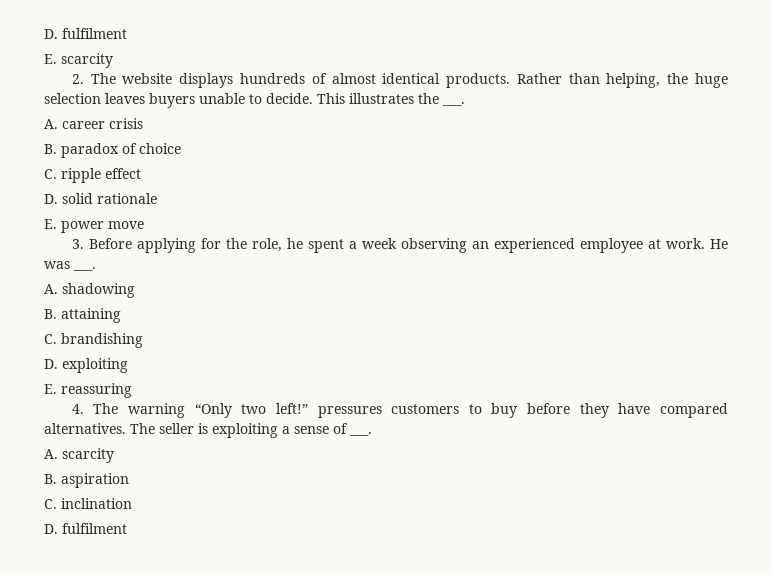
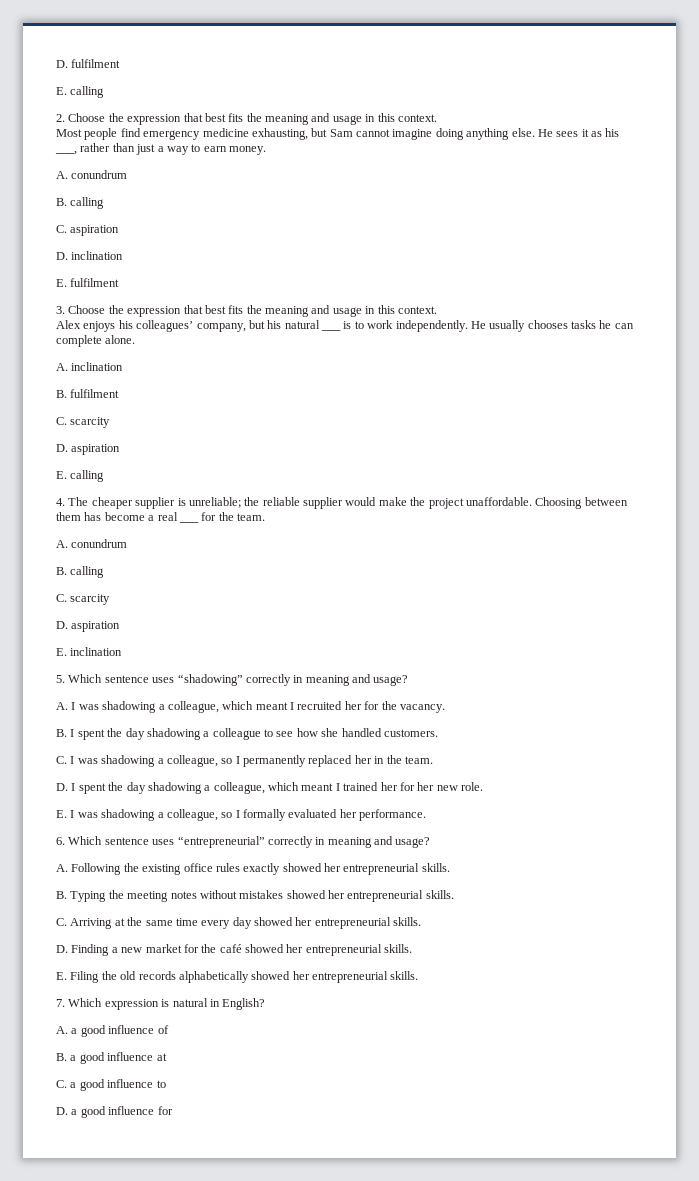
[61,53,113,68] [71,73,729,88] [44,93,465,108] [44,118,143,129] [44,143,181,158] [44,168,141,183] [44,193,157,204] [44,219,144,233] [71,238,729,253] [44,261,96,271] [44,283,135,298] [44,308,121,323] [44,333,143,348] [44,358,128,373] [44,383,132,398] [71,403,729,418] [44,423,372,438] [44,448,114,463] [44,473,129,488] [44,498,132,509] [44,523,127,534] scarcity // 2. The website displays hundreds of almost identical products. Rather than helping, the huge selection leaves buyers unable to decide. This illustrates the ___. // A. career crisis // B. paradox of choice // C. ripple effect // D. solid rationale // E. power move // 3. Before applying for the role, he spent a week observing an experienced employee at work. He was ___. // A. shadowing // B. attaining // C. brandishing // D. exploiting // E. reassuring // 4. The warning “Only two left!” pressures customers to buy before they have compared alternatives. The seller is exploiting a sense of ___. // A. scarcity // B. aspiration // C. inclination // D. fulfilment -> [70,86,105,98] [56,113,437,125] [56,128,620,140] [55,143,266,155] [56,170,128,179] [56,197,105,209] [56,225,120,236] [56,251,124,260] [56,278,120,287] [56,305,437,317] [56,320,320,332] [321,329,341,331] [343,320,634,332] [56,335,136,347] [56,362,124,371] [56,389,120,398] [56,417,111,428] [56,444,121,455] [56,470,105,482] [56,497,628,509] [56,512,178,521] [178,521,199,523] [201,512,265,521] [56,539,128,548] [56,566,105,578] [56,594,111,605] [56,621,121,632] [56,647,123,656] [56,674,409,686] [56,701,445,713] [56,728,438,740] [56,755,433,767] [56,782,483,794] [56,809,427,821] [56,836,431,848] [56,863,450,875] [56,890,454,902] [56,917,422,929] [56,944,413,956] [56,971,419,983] [56,998,266,1010] [56,1025,169,1037] [56,1052,167,1064] [56,1079,166,1091] [56,1106,173,1118] calling // 2. Choose the expression that best fits the meaning and usage in this context. // Most people find emergency medicine exhausting, but Sam cannot imagine doing anything else. He sees it as his ___, rather than just a way to earn money. // A. conundrum // B. calling // C. aspiration // D. inclination // E. fulfilment // 3. Choose the expression that best fits the meaning and usage in this context. // Alex enjoys his colleagues’ company, but his natural ___ is to work independently. He usually chooses tasks he can complete alone. // A. inclination // B. fulfilment // C. scarcity // D. aspiration // E. calling // 4. The cheaper supplier is unreliable; the reliable supplier would make the project unaffordable. Choosing between them has become a real ___ for the team. // A. conundrum // B. calling // C. scarcity // D. aspiration // E. inclination // 5. Which sentence uses “shadowing” correctly in meaning and usage? // A. I was shadowing a colleague, which meant I recruited her for the vacancy. // B. I spent the day shadowing a colleague to see how she handled customers. // C. I was shadowing a colleague, so I permanently replaced her in the team. // D. I spent the day shadowing a colleague, which meant I trained her for her new role. // E. I was shadowing a colleague, so I formally evaluated her performance. // 6. Which sentence uses “entrepreneurial” correctly in meaning and usage? // A. Following the existing office rules exactly showed her entrepreneurial skills. // B. Typing the meeting notes without mistakes showed her entrepreneurial skills. // C. Arriving at the same time every day showed her entrepreneurial skills. // D. Finding a new market for the café showed her entrepreneurial skills. // E. Filing the old records alphabetically showed her entrepreneurial skills. // 7. Which expression is natural in English? // A. a good influence of // B. a good influence at // C. a good influence to // D. a good influence for

